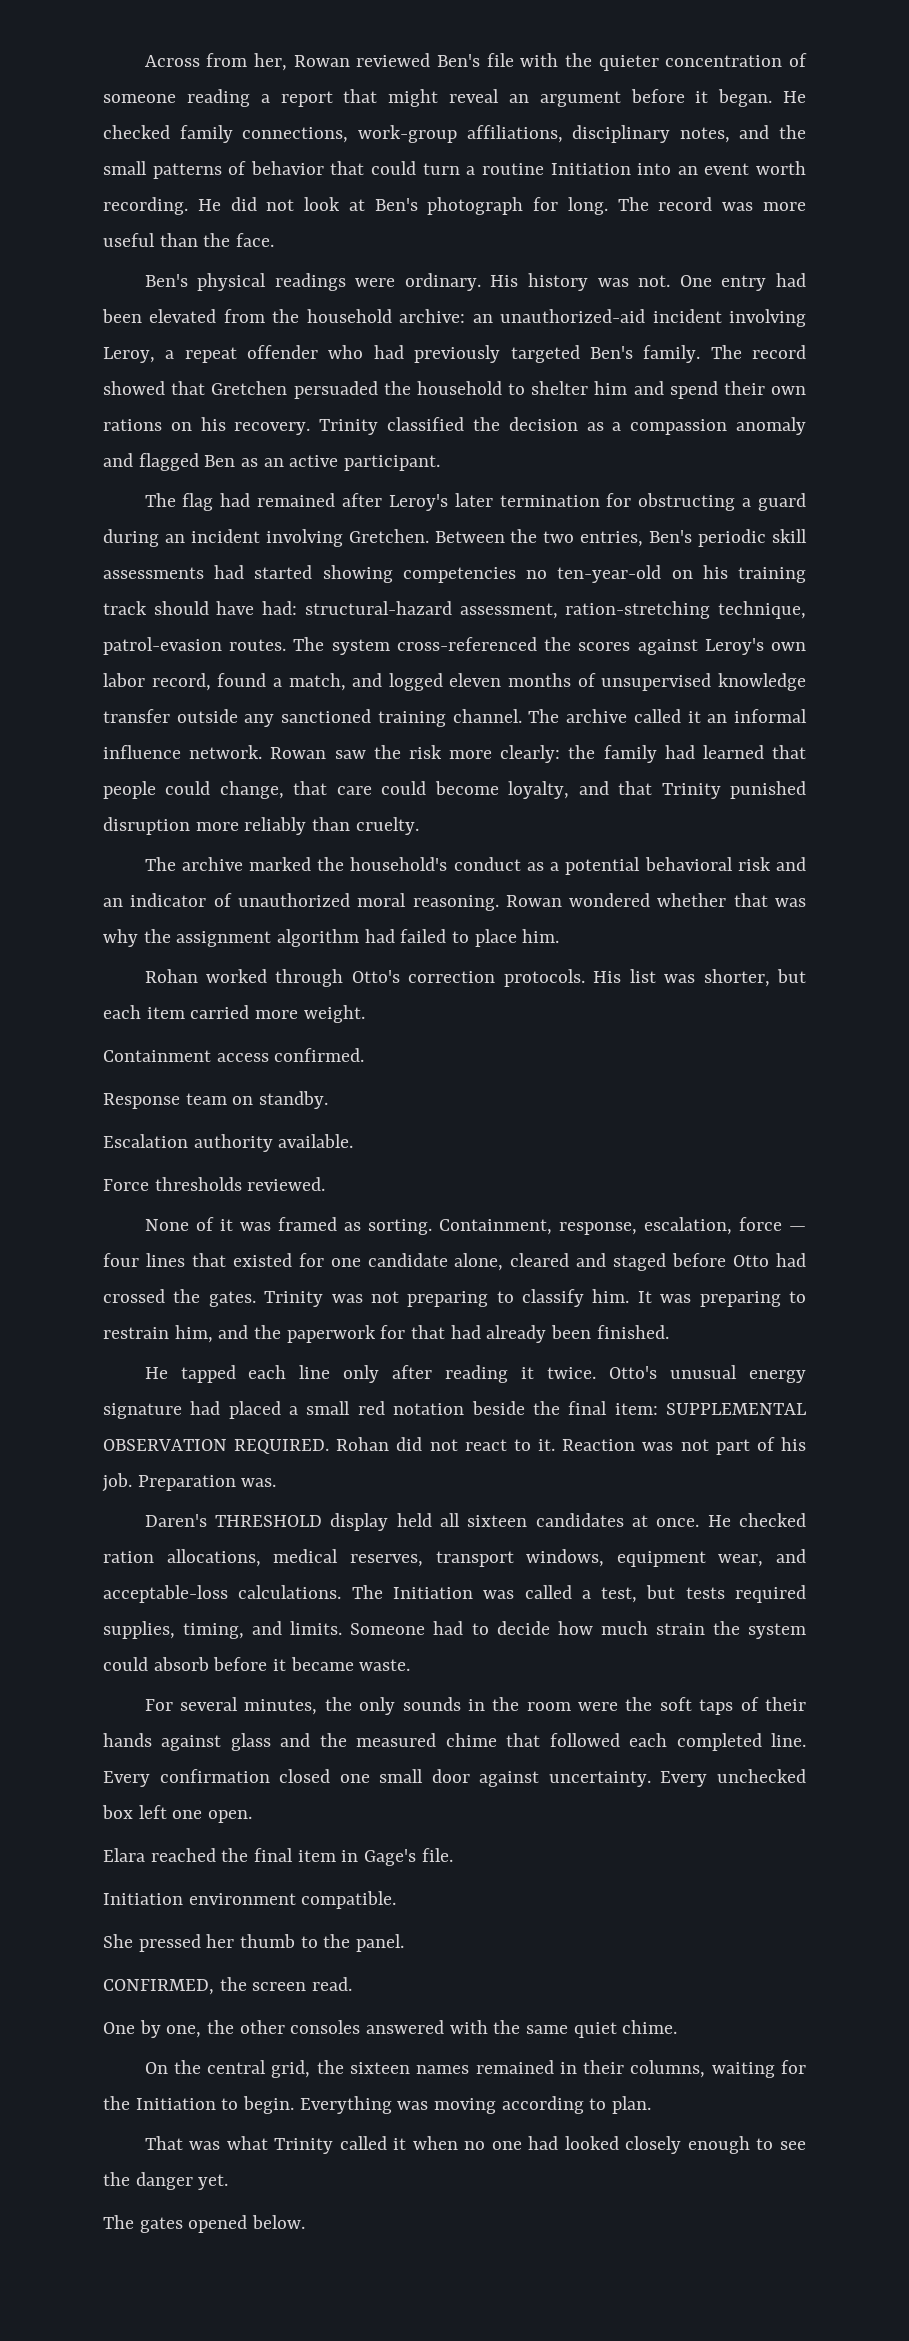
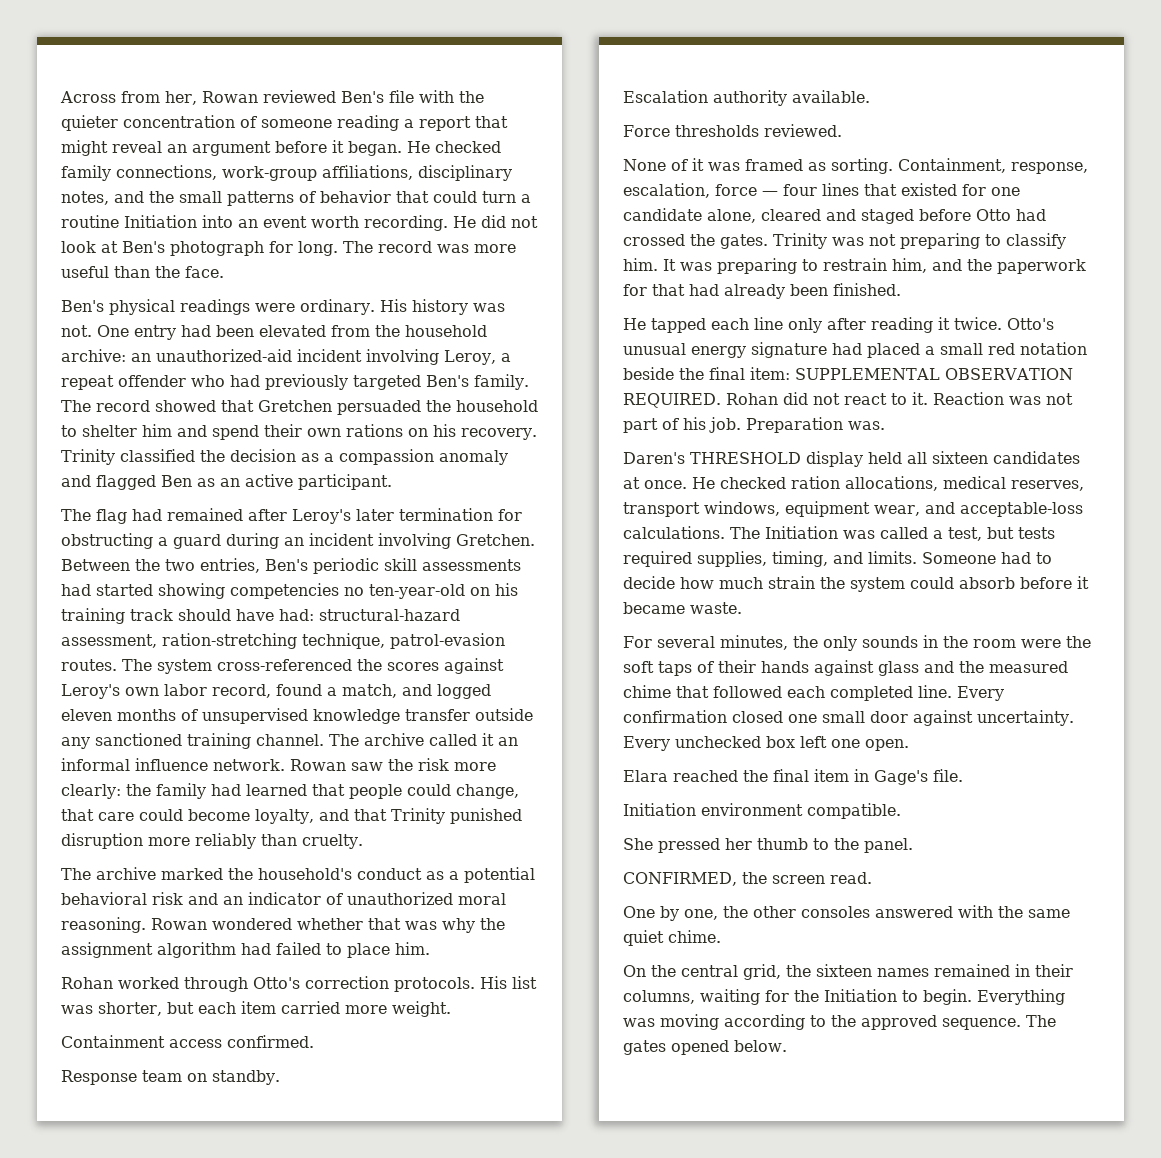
[612,2096,652,2114] [144,2136,807,2154] [103,2172,229,2190] plan. // That was what Trinity called it when no one had looked closely enough to see the danger yet. // -> [831,1015,1021,1030] the approved sequence.

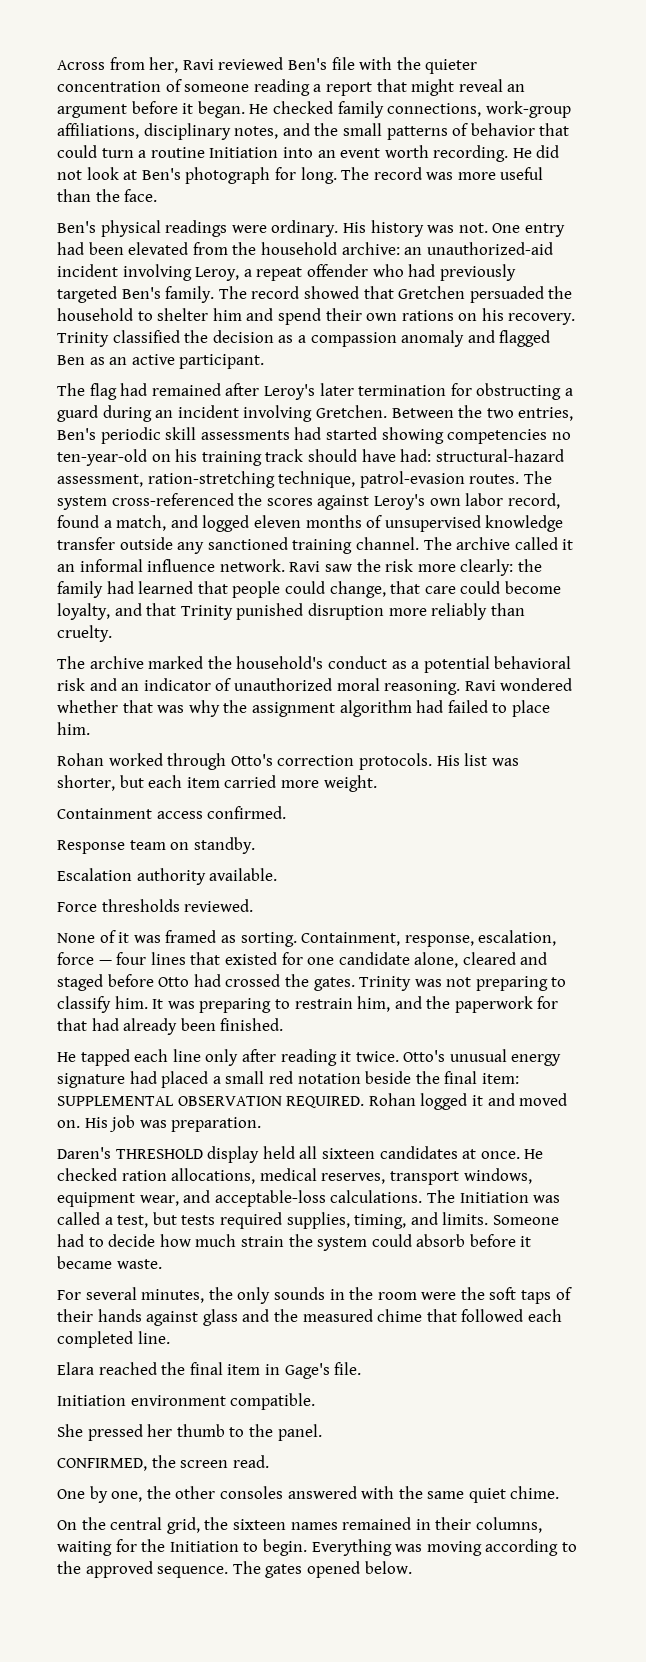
[201,91,258,103] Rowan -> [182,59,214,70] Ravi
[290,759,346,771] Rowan -> [289,561,321,572] Ravi
[151,918,207,930] Rowan -> [464,680,496,691] Ravi
[783,392,1073,405] [623,417,885,433] did not react to it. Reaction was not part of his job. Preparation was. -> [420,1093,568,1110] [57,1115,262,1132] logged it and moved on. His job was preparation.
[957,686,1004,701] [623,710,1074,726] [623,736,909,751] Every confirmation closed one small door against uncertainty. Every unchecked box left one open. -> (170, 1337) none

